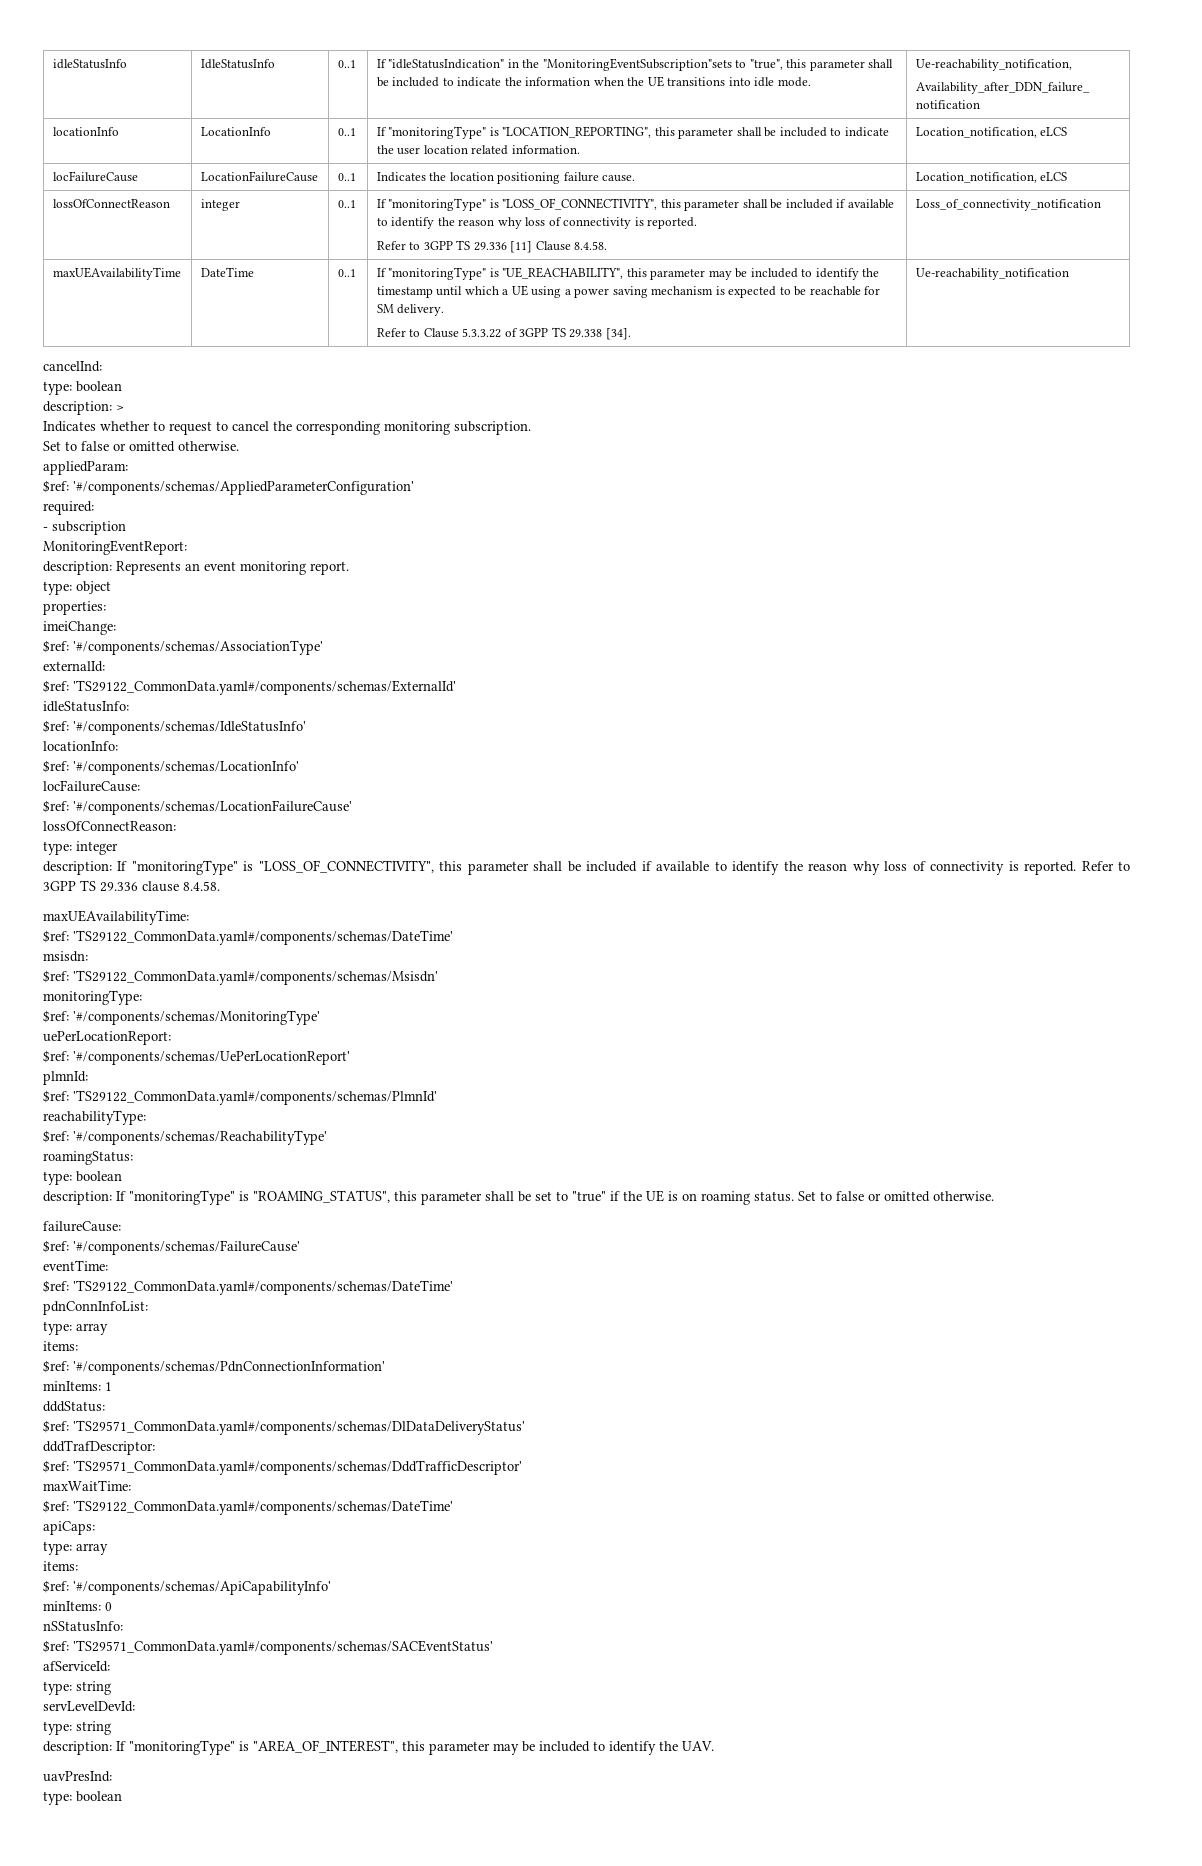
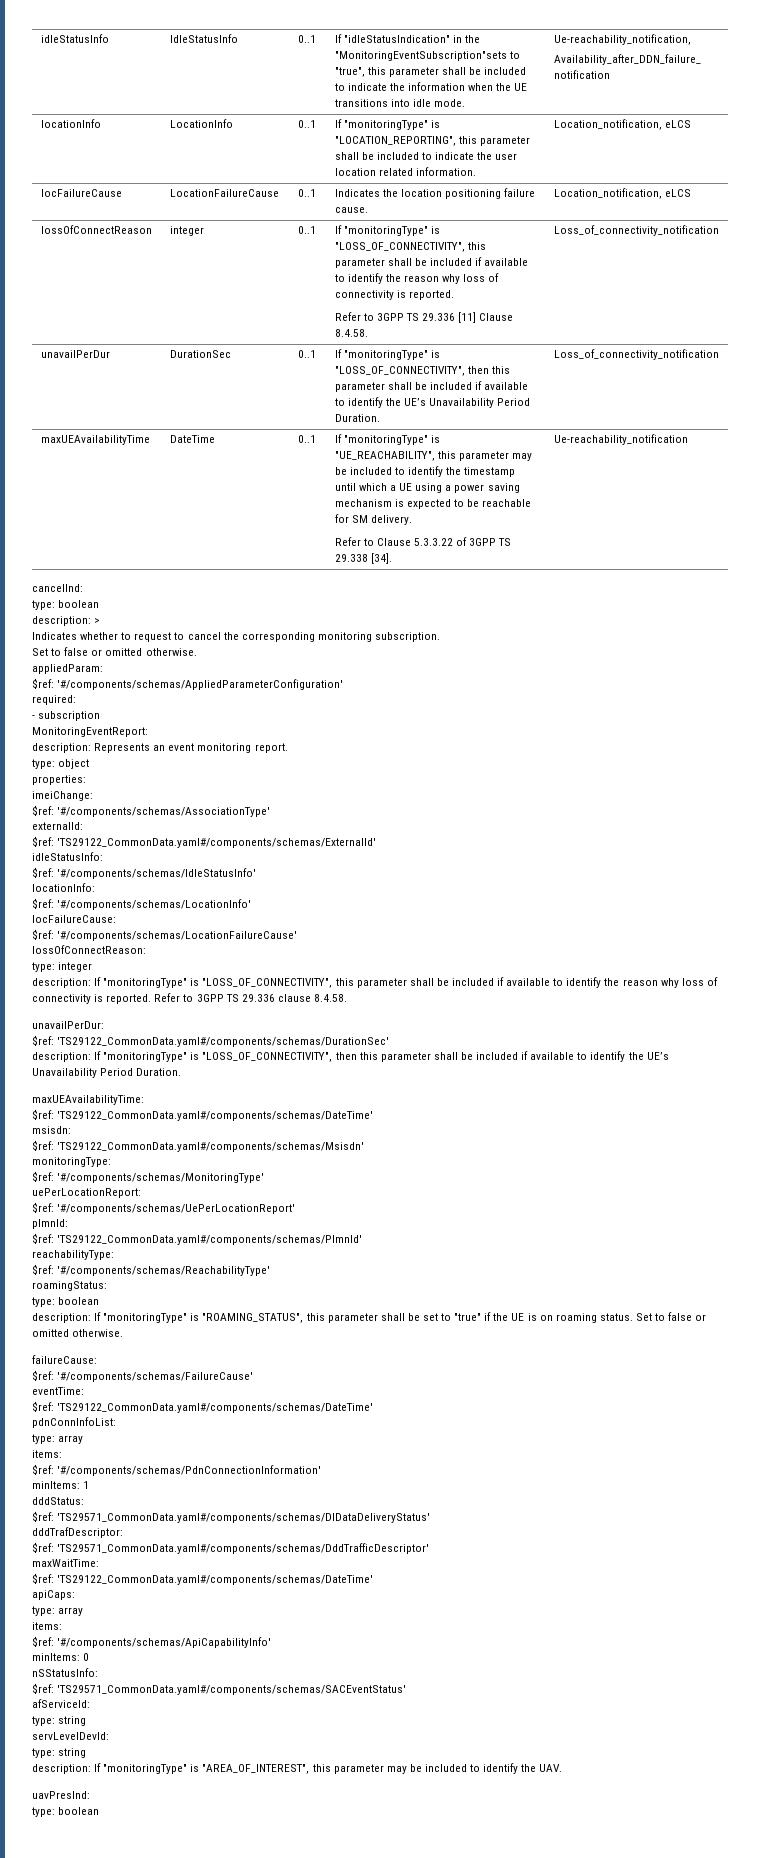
(1101, 205) none -> [40,350,110,358] [169,350,231,358] [297,350,316,358] [334,349,441,360] [334,366,511,376] [334,381,529,392] [334,397,531,408] [334,414,380,422] [553,349,719,360] // unavailPerDur | DurationSec | 0..1 | If "monitoringType" is "LOSS_OF_CONNECTIVITY", then this parameter shall be included if available to identify the UE’s Unavailability Period Duration. | Loss_of_connectivity_notification
(220, 886) none -> [32,1021,104,1029] [32,1035,390,1047] [32,1051,669,1062] [32,1068,182,1078] // unavailPerDur: // $ref: 'TS29122_CommonData.yaml#/components/schemas/DurationSec' // description: If "monitoringType" is "LOSS_OF_CONNECTIVITY", then this parameter shall be included if available to identify the UE’s Unavailability Period Duration.

